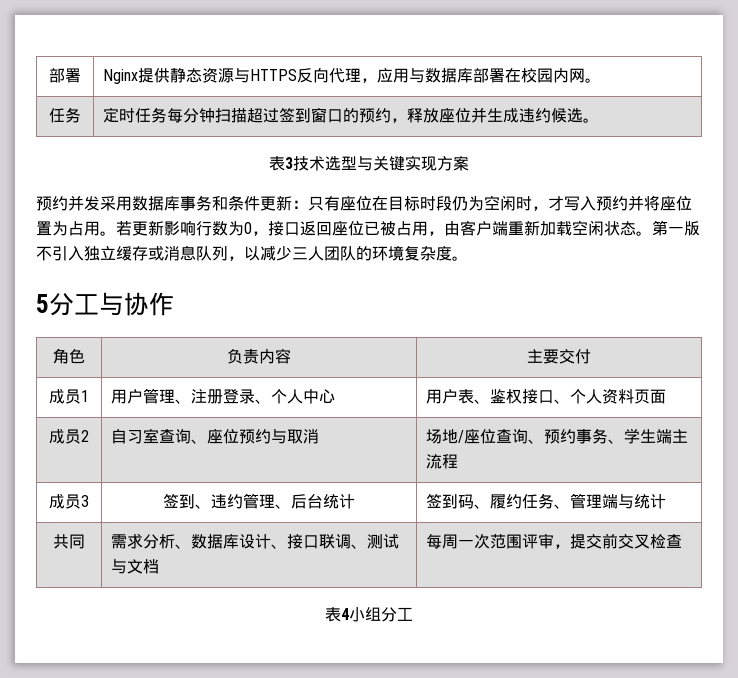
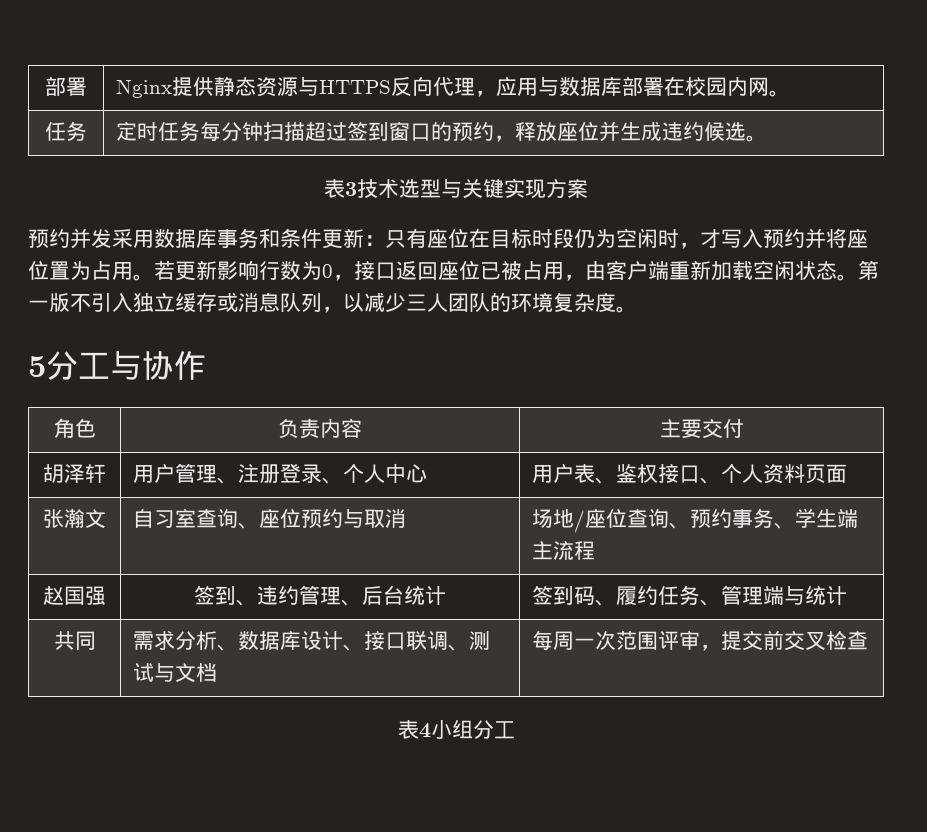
[49,389,89,404] 成员1 -> [43,464,106,483] 胡泽轩
[49,429,89,444] 成员2 -> [43,508,106,529] 张瀚文
[49,494,89,509] 成员3 -> [43,586,106,606] 赵国强

